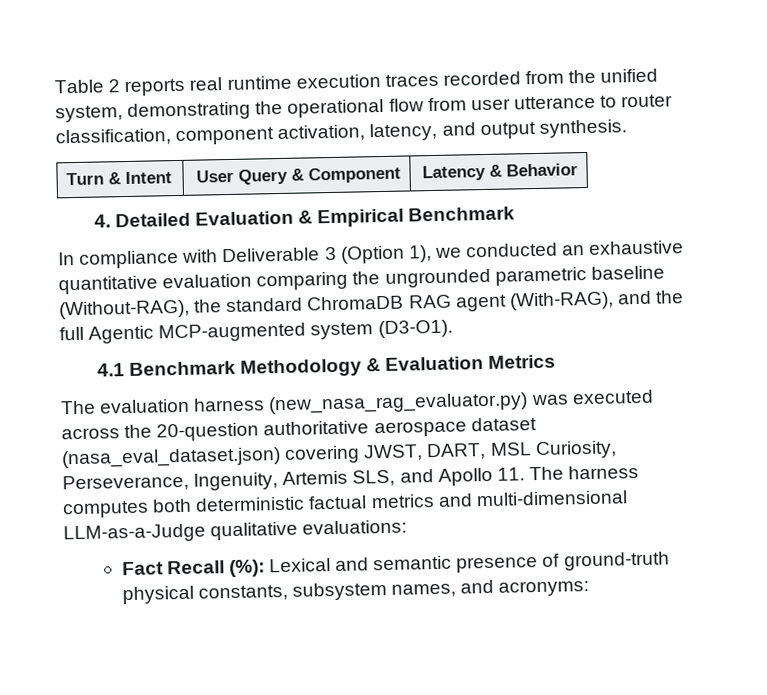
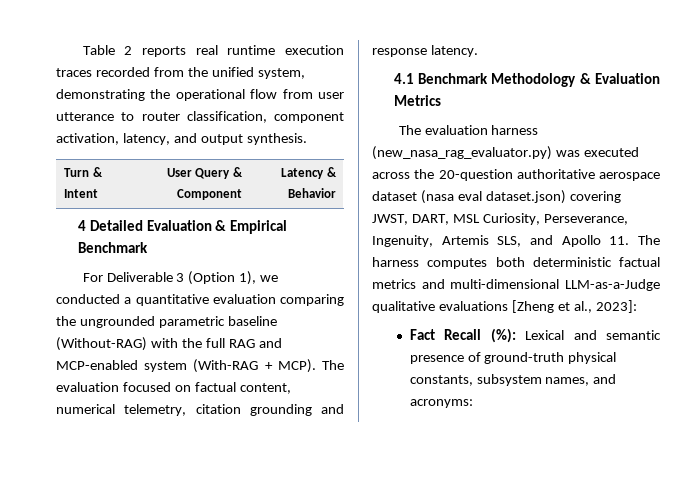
[93,214,111,228] 4. -> [77,220,86,231] 4
[58,249,219,269] In compliance with -> [82,273,103,282] For
[562,240,685,256] an exhaustive -> [124,297,132,304] a
[59,290,685,320] [59,319,453,344] (Without-RAG), the standard ChromaDB RAG agent (With-RAG), and the full Agentic MCP-augmented system (D3-O1). -> [56,337,282,351] [56,359,344,373] [56,382,291,394] [56,404,344,416] [372,45,478,57] (Without-RAG) with the full RAG and MCP-enabled system (With-RAG + MCP). The evaluation focused on factual content, numerical telemetry, citation grounding and response latency.
[61,447,281,469] (nasa_eval_dataset.json) -> [420,190,566,204] (nasa eval dataset.json)
[302,519,408,535] evaluations: -> [438,300,637,313] evaluations [Zheng et al., 2023]:

